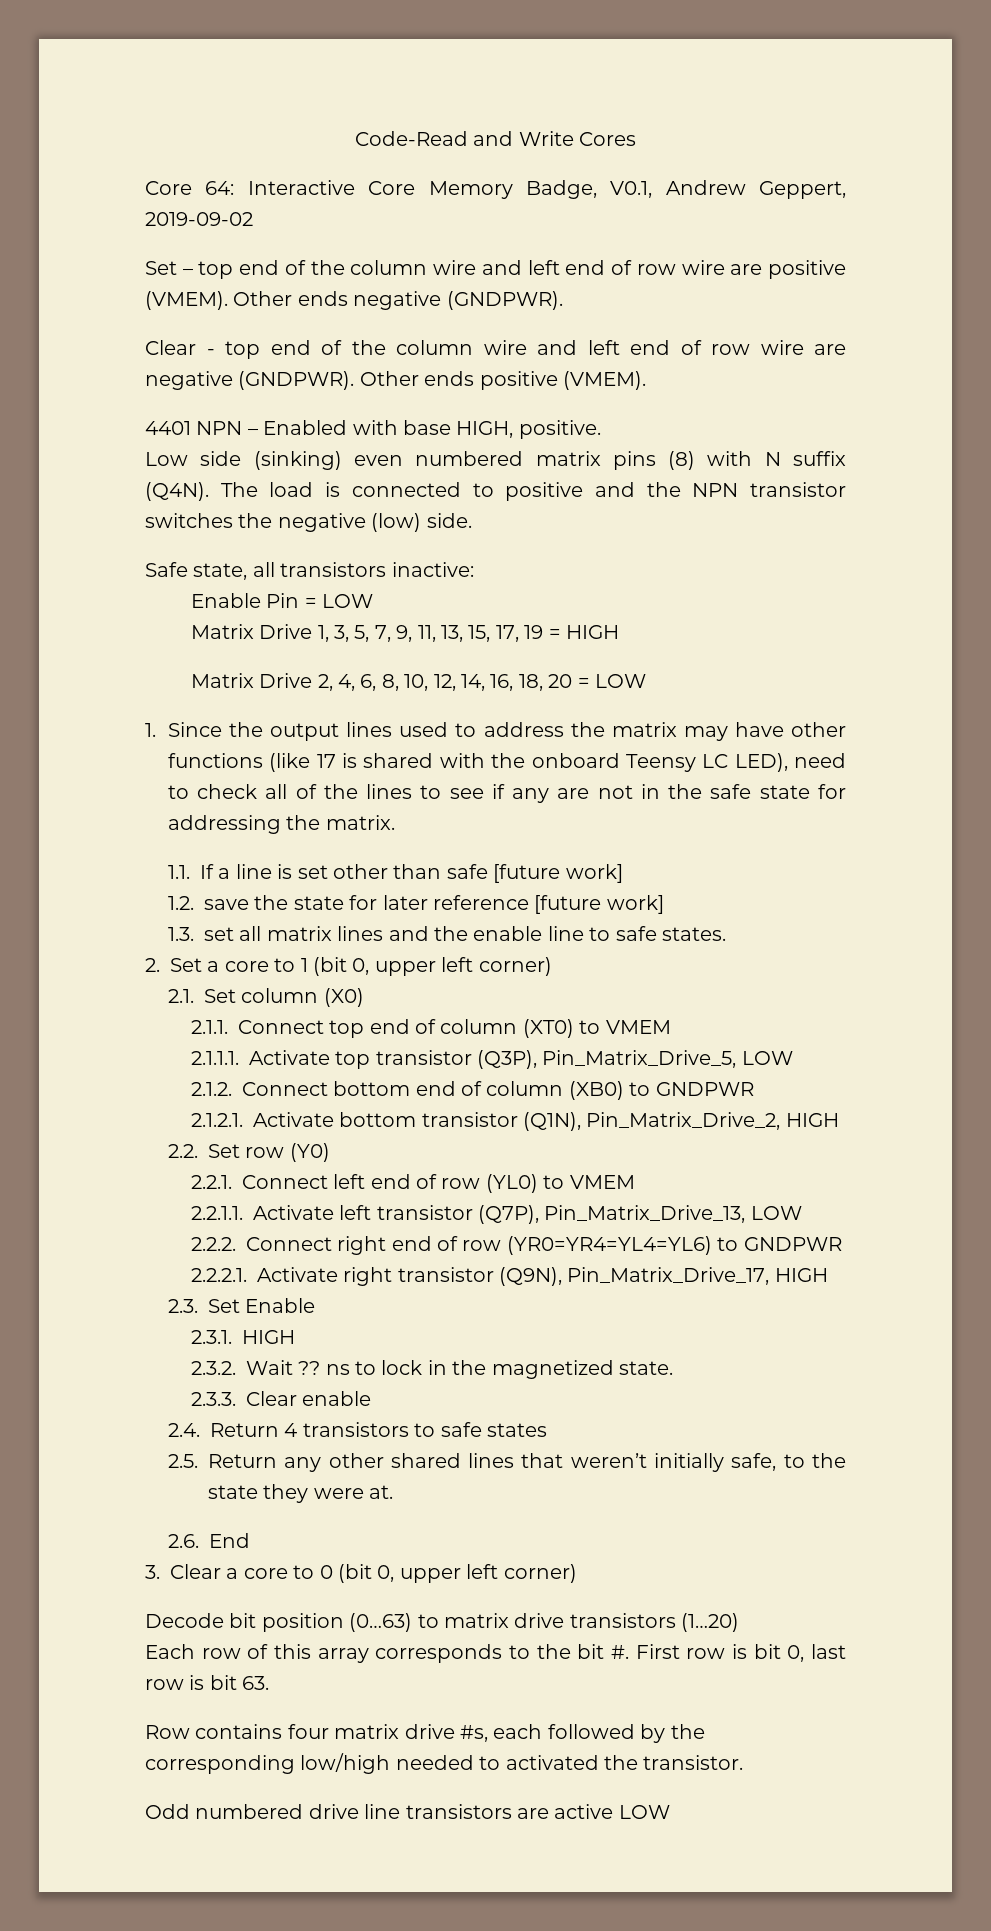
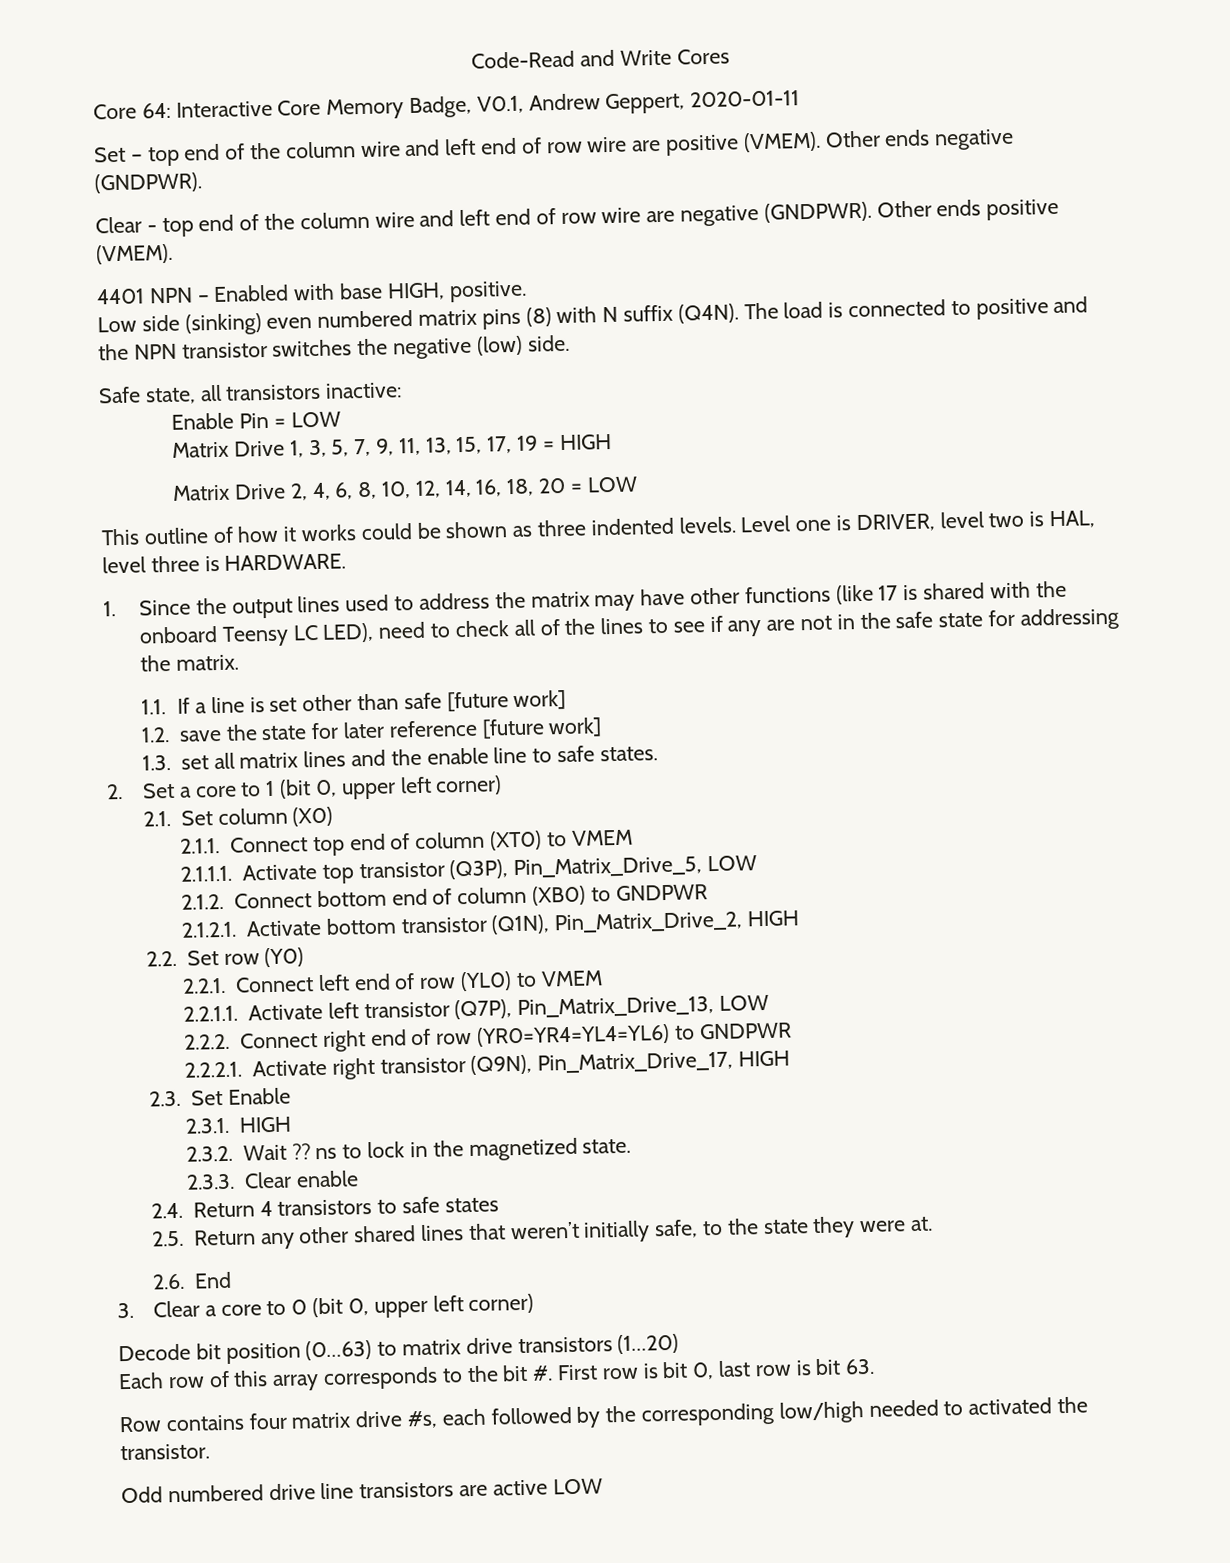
[145,212,253,226] 2019-09-02 -> [690,90,801,108] 2020-01-11
(647, 681) none -> [101,510,1096,546] [102,553,347,574] // This outline of how it works could be shown as three indented levels. Level one is DRIVER, level two is HAL, level three is HARDWARE.

